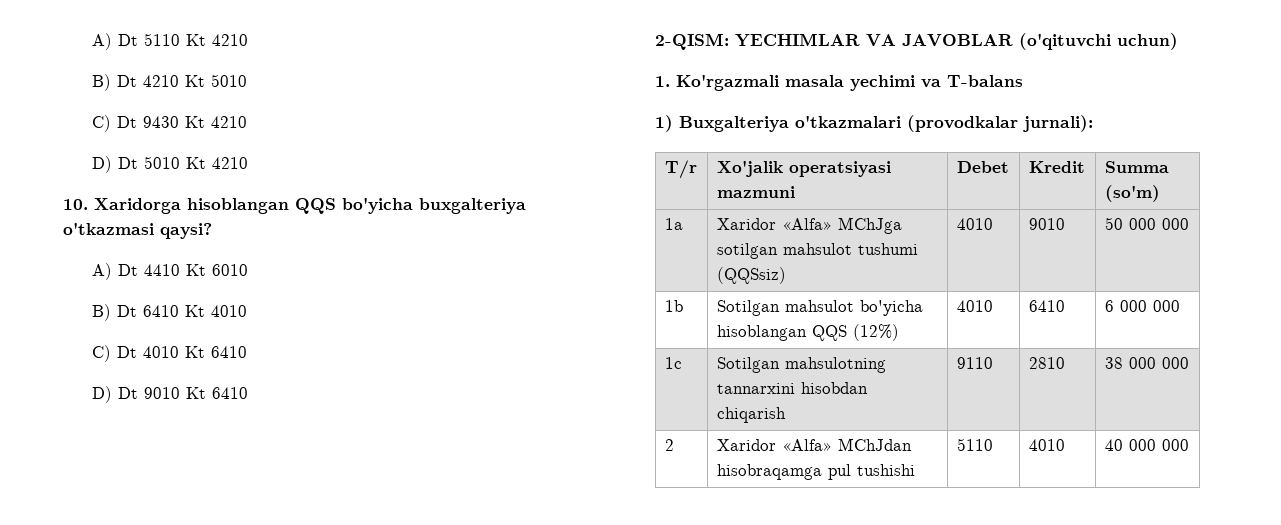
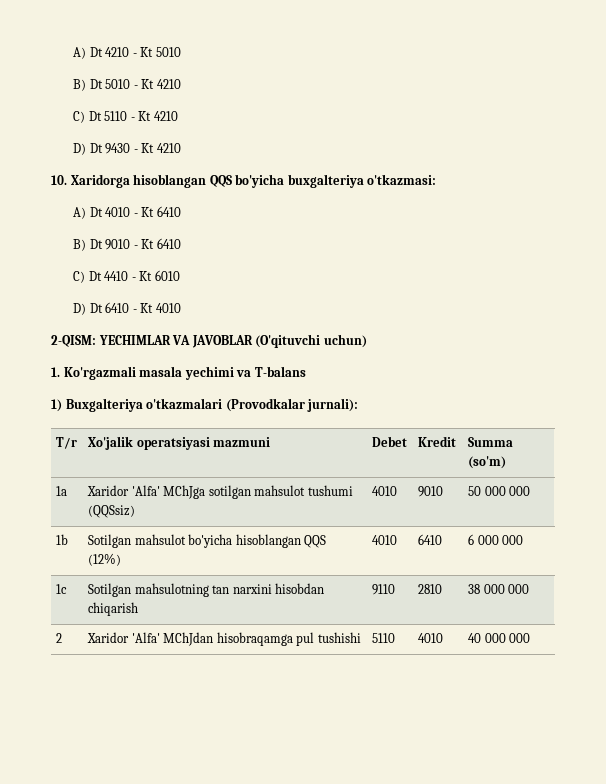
[92,33,249,50] [92,74,248,91] [92,115,180,132] A) Dt 5110 Kt 4210 // B) Dt 4210 Kt 5010 // C) Dt 9430 -> [73,47,181,59] [73,79,181,91] [73,111,135,123] A) Dt 4210 - Kt 5010 // B) Dt 5010 - Kt 4210 // C) Dt 5110 -
[144,156,181,169] 5010 -> [105,143,138,154] 9430 -
[63,222,212,239] [92,263,181,280] o'tkazmasi qaysi? // A) Dt 4410 -> [367,174,437,185] [73,206,181,219] [73,238,181,251] [73,271,136,283] o'tkazmasi: // A) Dt 4010 - Kt 6410 // B) Dt 9010 - Kt 6410 // C) Dt 4410 -
[92,304,112,321] B) -> [73,303,87,315] D)
(180, 311) none -> [132,309,137,313] -
[92,345,248,362] [92,386,249,403] // C) Dt 4010 Kt 6410 // D) Dt 9010 Kt 6410 -> (181, 308) none
[1019,33,1111,50] (o'qituvchi -> [255,334,321,348] (O'qituvchi
[907,115,1018,132] (provodkalar -> [225,398,305,412] (Provodkalar
[781,218,832,230] «Alfa» -> [131,485,160,496] 'Alfa'
[716,383,795,394] tannarxini -> [212,584,272,594] tan narxini
[781,439,832,451] «Alfa» -> [131,632,160,643] 'Alfa'

